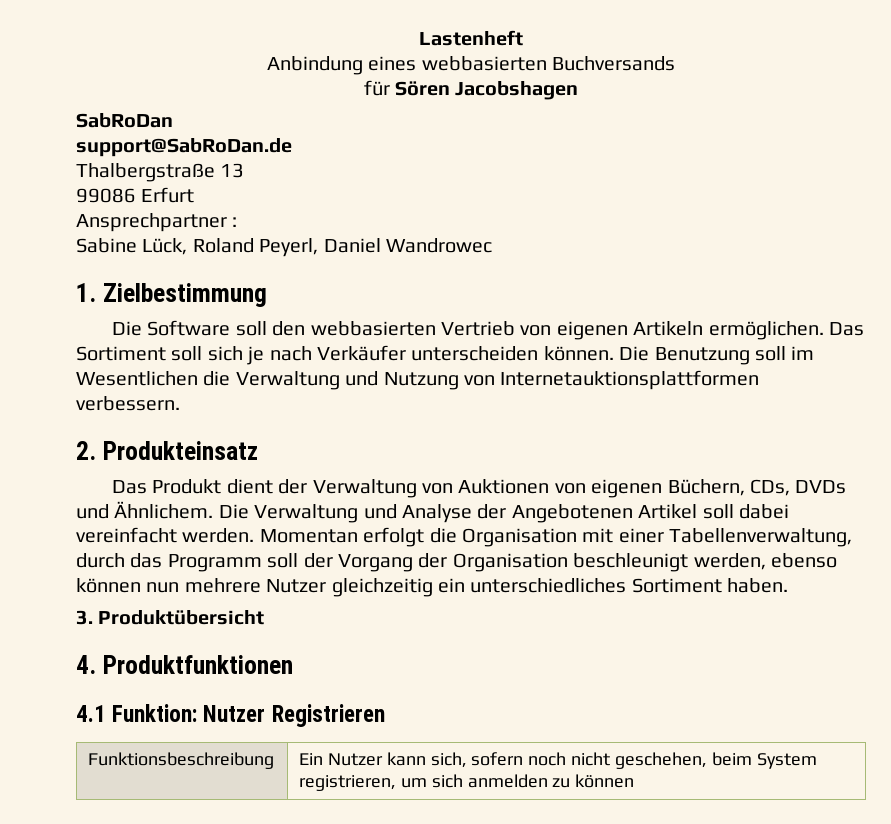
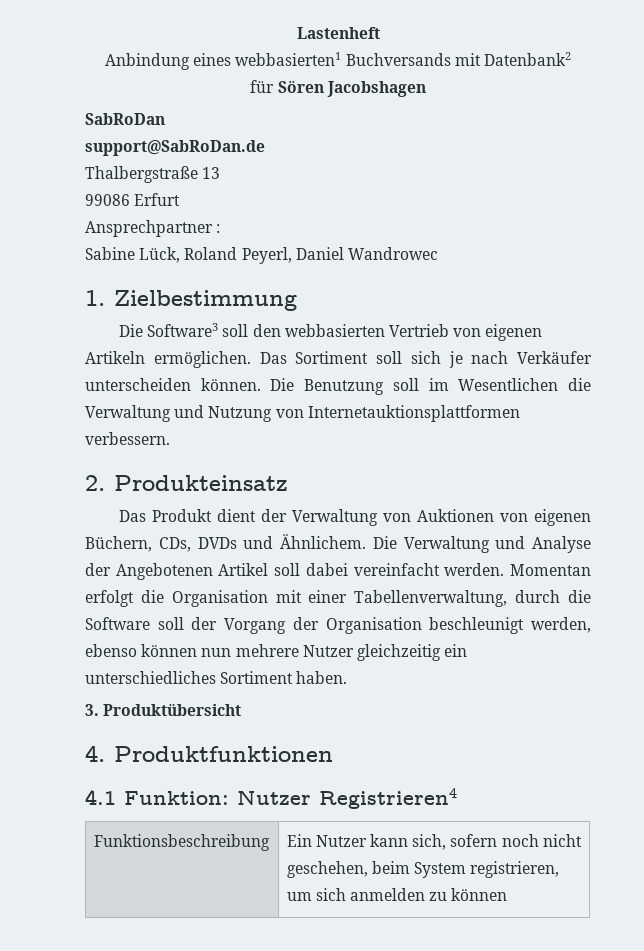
[421,56,547,71] webbasierten -> [235,52,342,66] webbasierten1
(676, 63) none -> [454,52,571,66] mit Datenbank2
[147,320,231,336] Software -> [147,323,219,337] Software3
[130,553,262,572] das Programm -> [568,590,591,603] [85,617,150,630] die Software
[271,704,385,727] Registrieren -> [319,788,457,809] Registrieren4

